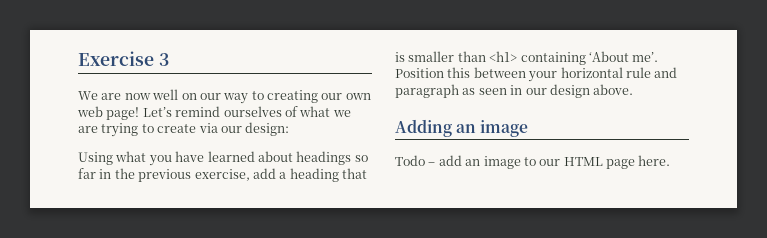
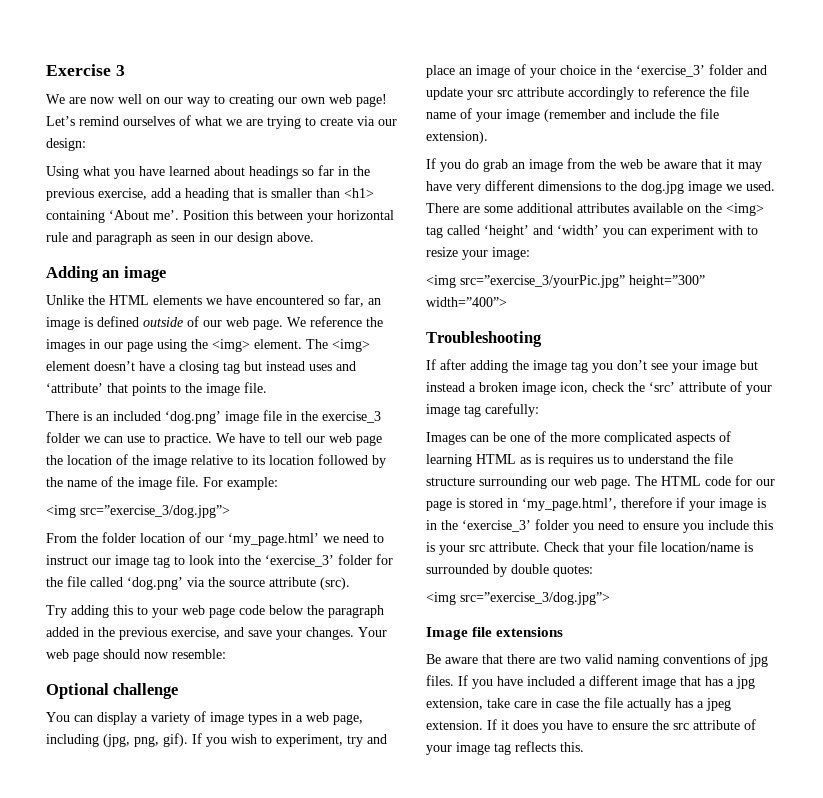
[395,155,671,169] Todo – add an image to our HTML page here. -> [46,294,381,307] [46,316,383,330] [46,339,370,352] [46,361,356,374] [46,382,267,396] [46,410,381,424] [46,432,382,446] [46,454,386,468] [46,476,278,490] [46,505,230,518] [46,532,384,546] [46,554,393,568] [46,576,350,590] [46,605,384,618] [46,627,387,640] [46,649,226,662] [46,683,179,699] [46,711,363,725] [46,733,387,747] [426,64,767,78] [426,86,749,100] [426,108,719,122] [426,131,488,144] [426,158,762,172] [426,180,775,194] [426,203,764,216] [426,225,758,238] [426,247,530,260] [426,275,705,288] [426,297,507,307] [426,331,542,347] [426,359,758,373] [426,381,772,395] [426,403,539,417] [426,431,731,445] [426,453,733,467] [426,475,775,489] [426,497,766,511] [426,519,773,533] [426,541,753,555] [426,564,593,577] [426,592,610,605] [426,627,564,640] [426,653,768,667] [426,675,755,689] [426,697,731,711] [426,719,756,733] [426,741,584,755] Unlike the HTML elements we have encountered so far, an image is defined outside of our web page. We reference the images in our page using the <img> element. The <img> element doesn’t have a closing tag but instead uses and ‘attribute’ that points to the image file. // There is an included ‘dog.png’ image file in the exercise_3 folder we can use to practice. We have to tell our web page the location of the image relative to its location followed by the name of the image file. For example: // <img src=”exercise_3/dog.jpg”> // From the folder location of our ‘my_page.html’ we need to instruct our image tag to look into the ‘exercise_3’ folder for the file called ‘dog.png’ via the source attribute (src). // Try adding this to your web page code below the paragraph added in the previous exercise, and save your changes. Your web page should now resemble: // Optional challenge // You can display a variety of image types in a web page, including (jpg, png, gif). If you wish to experiment, try and place an image of your choice in the ‘exercise_3’ folder and update your src attribute accordingly to reference the file name of your image (remember and include the file extension). // If you do grab an image from the web be aware that it may have very different dimensions to the dog.jpg image we used. There are some additional attributes available on the <img> tag called ‘height’ and ‘width’ you can experiment with to resize your image: // <img src=”exercise_3/yourPic.jpg” height=”300” width=”400”> // Troubleshooting // If after adding the image tag you don’t see your image but instead a broken image icon, check the ‘src’ attribute of your image tag carefully: // Images can be one of the more complicated aspects of learning HTML as is requires us to understand the file structure surrounding our web page. The HTML code for our page is stored in ‘my_page.html’, therefore if your image is in the ‘exercise_3’ folder you need to ensure you include this is your src attribute. Check that your file location/name is surrounded by double quotes: // <img src=”exercise_3/dog.jpg”> // Image file extensions // Be aware that there are two valid naming conventions of jpg files. If you have included a different image that has a jpg extension, take care in case the file actually has a jpeg extension. If it does you have to ensure the src attribute of your image tag reflects this.

